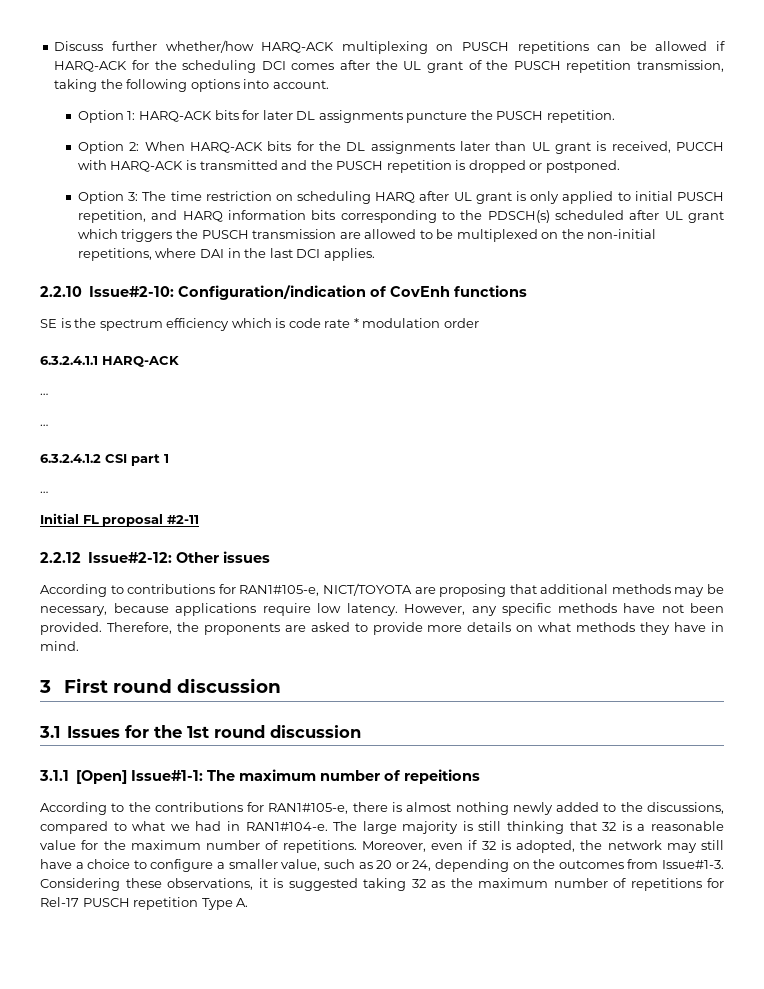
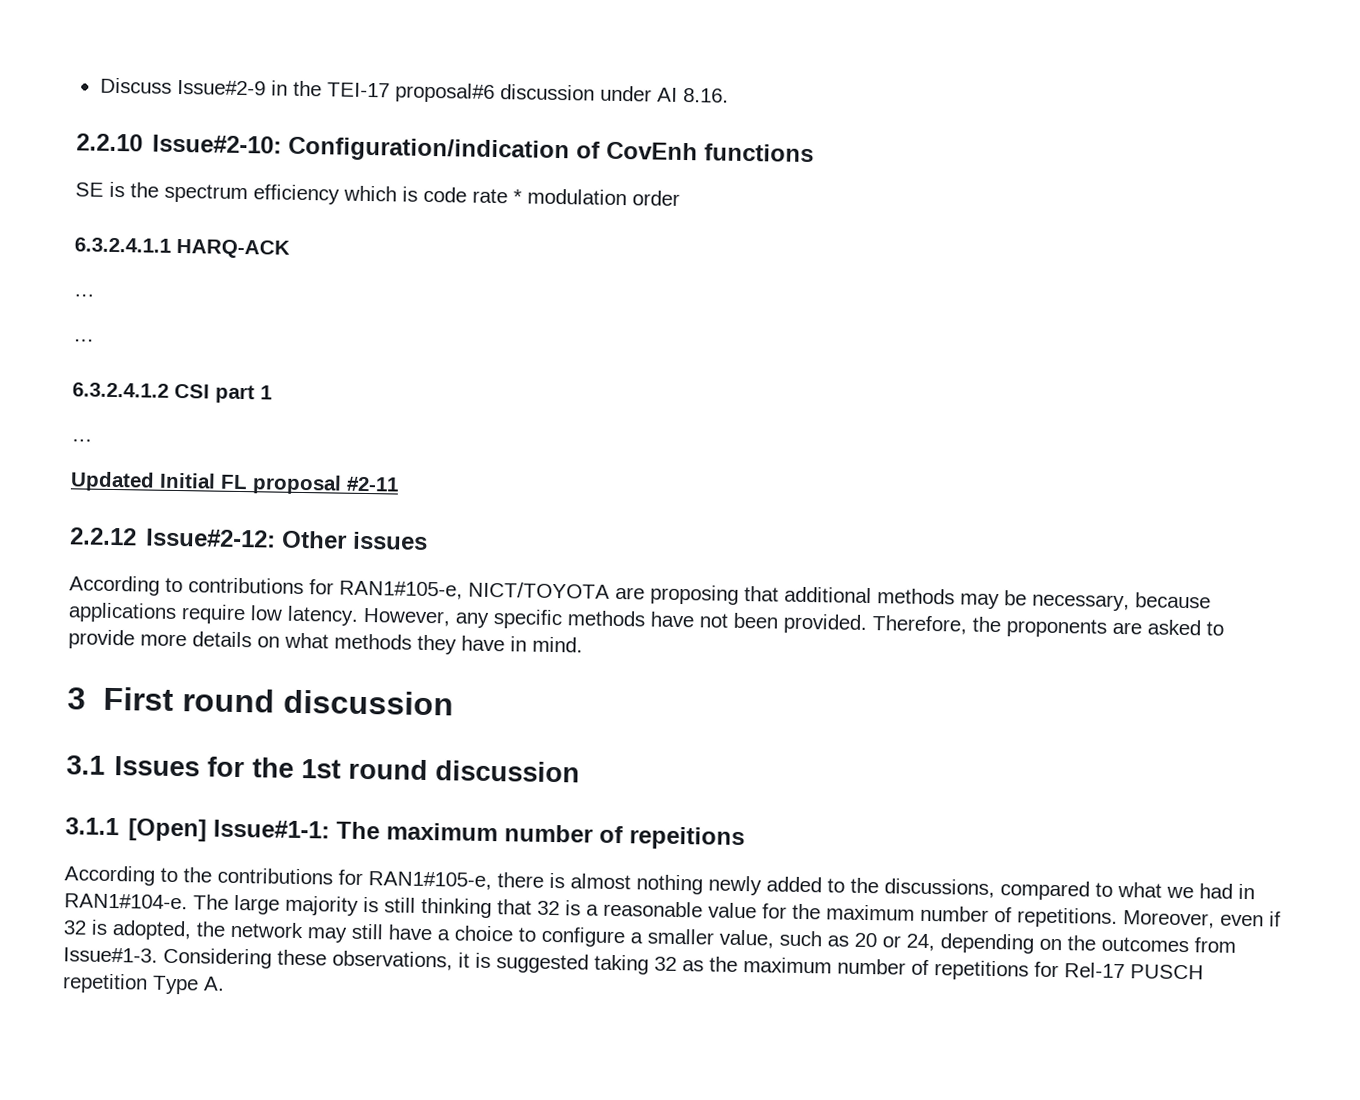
[111,40,726,54] [54,60,724,73] [54,79,329,92] [77,110,615,123] [77,141,724,154] [77,160,620,173] [77,191,725,204] [77,210,724,223] [77,229,657,242] [77,248,375,261] further whether/how HARQ-ACK multiplexing on PUSCH repetitions can be allowed if HARQ-ACK for the scheduling DCI comes after the UL grant of the PUSCH repetition transmission, taking the following options into account. // Option 1: HARQ-ACK bits for later DL assignments puncture the PUSCH repetition. // Option 2: When HARQ-ACK bits for the DL assignments later than UL grant is received, PUCCH with HARQ-ACK is transmitted and the PUSCH repetition is dropped or postponed. // Option 3: The time restriction on scheduling HARQ after UL grant is only applied to initial PUSCH repetition, and HARQ information bits corresponding to the PDSCH(s) scheduled after UL grant which triggers the PUSCH transmission are allowed to be multiplexed on the non-initial repetitions, where DAI in the last DCI applies. -> [176,79,729,103] Issue#2-9 in the TEI-17 proposal#6 discussion under AI 8.16.
(48, 492) none -> [70,471,155,492] Updated

